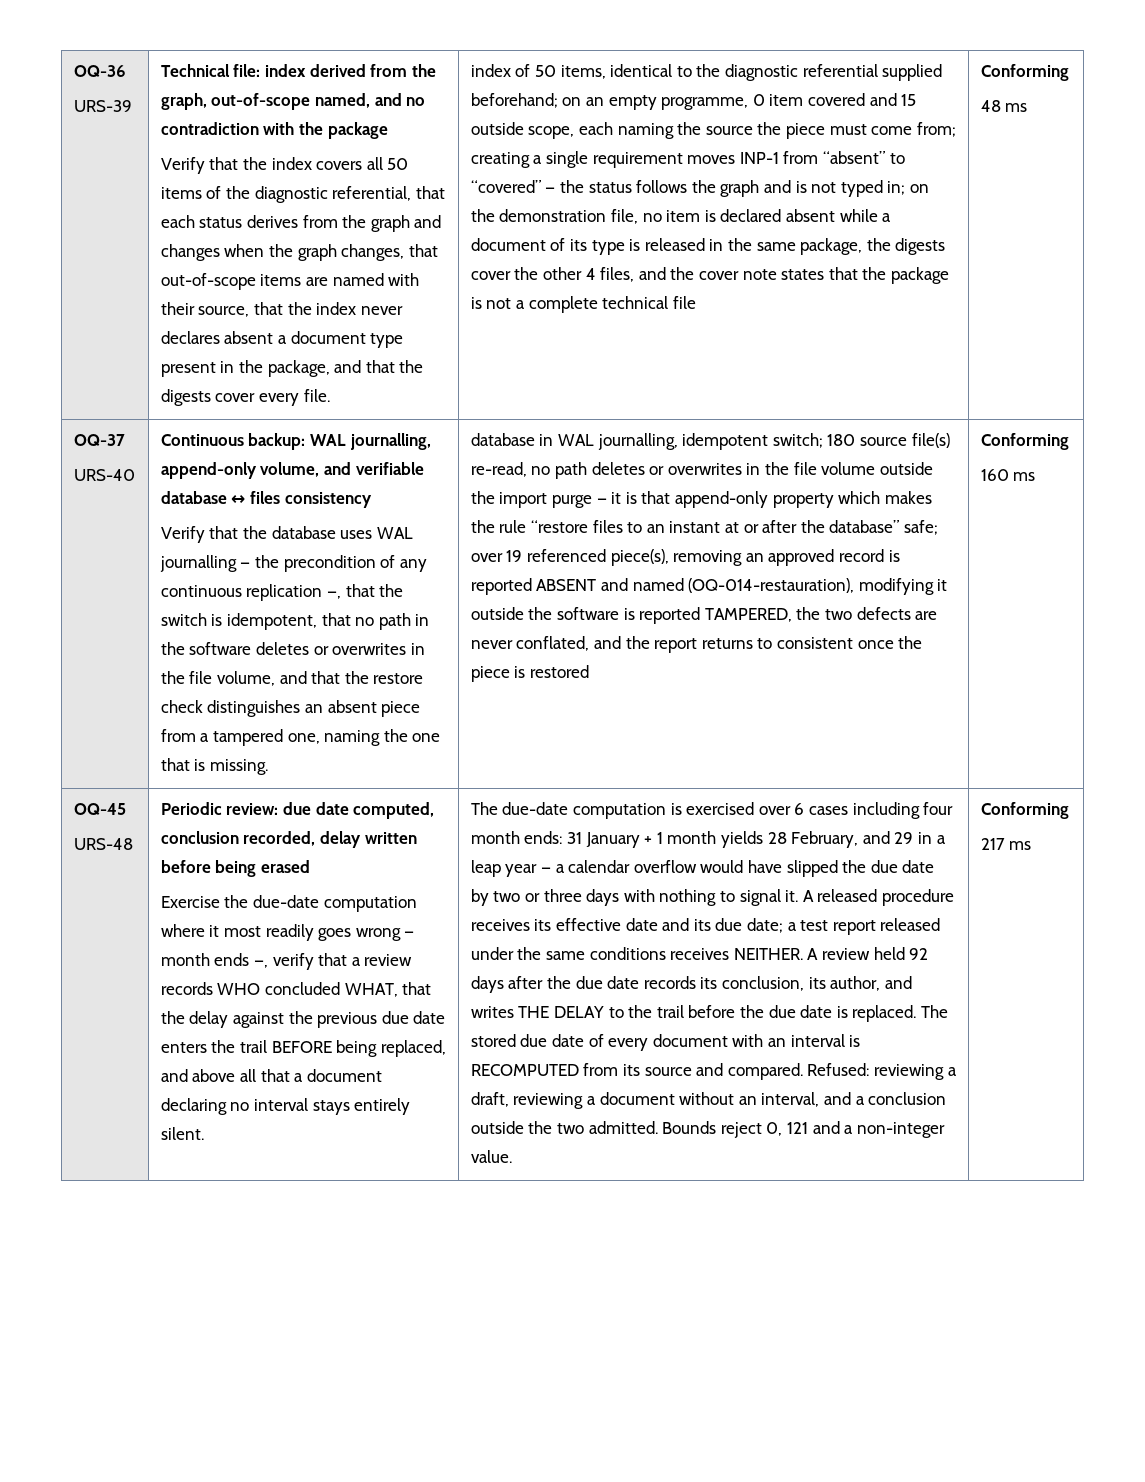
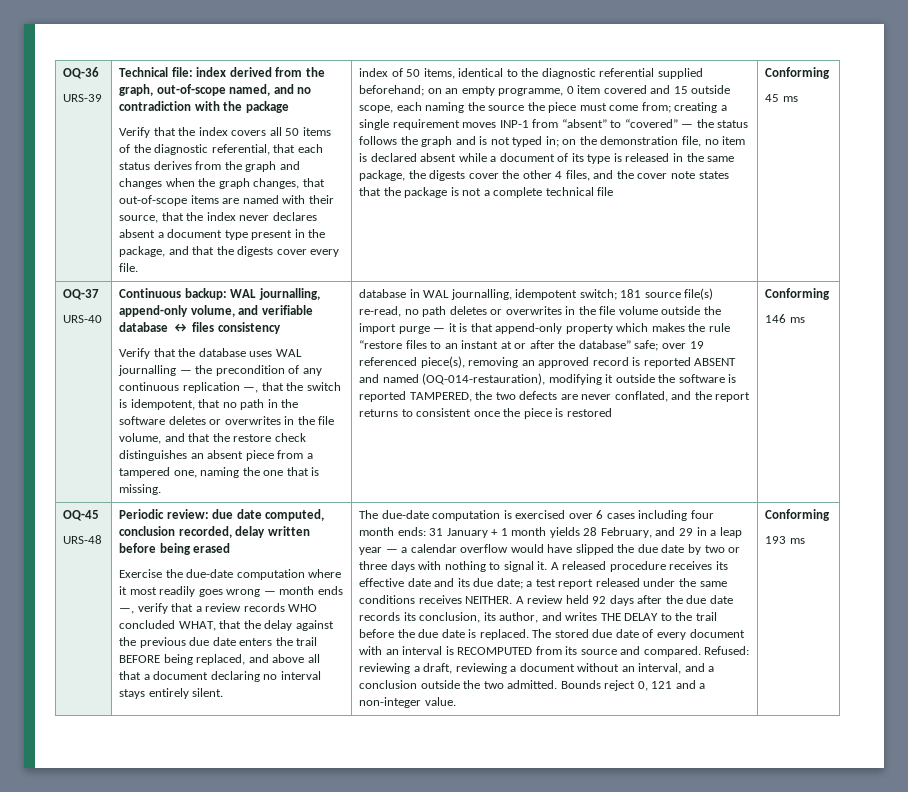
[980,100,1001,112] 48 -> [765,94,780,102] 45
[827,434,856,446] 180 -> [620,289,642,298] 181
[980,469,1009,481] 160 -> [765,314,787,323] 146
[980,838,1005,850] 217 -> [765,536,787,544] 193

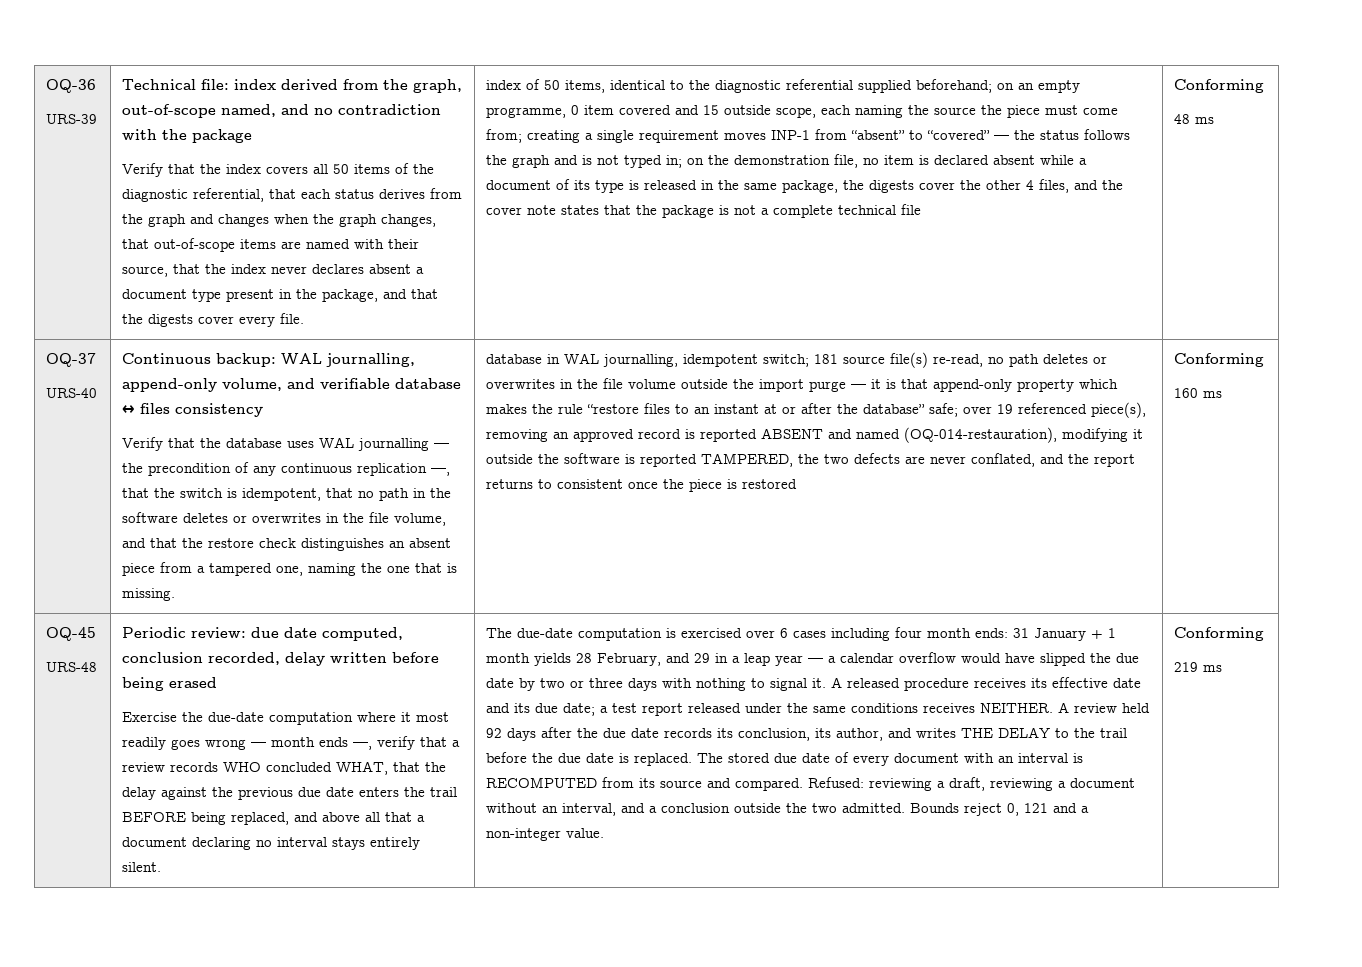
[765,94,780,102] 45 -> [1174,114,1191,124] 48
[765,314,787,323] 146 -> [1174,388,1199,398] 160
[765,536,787,544] 193 -> [1174,662,1199,672] 219

